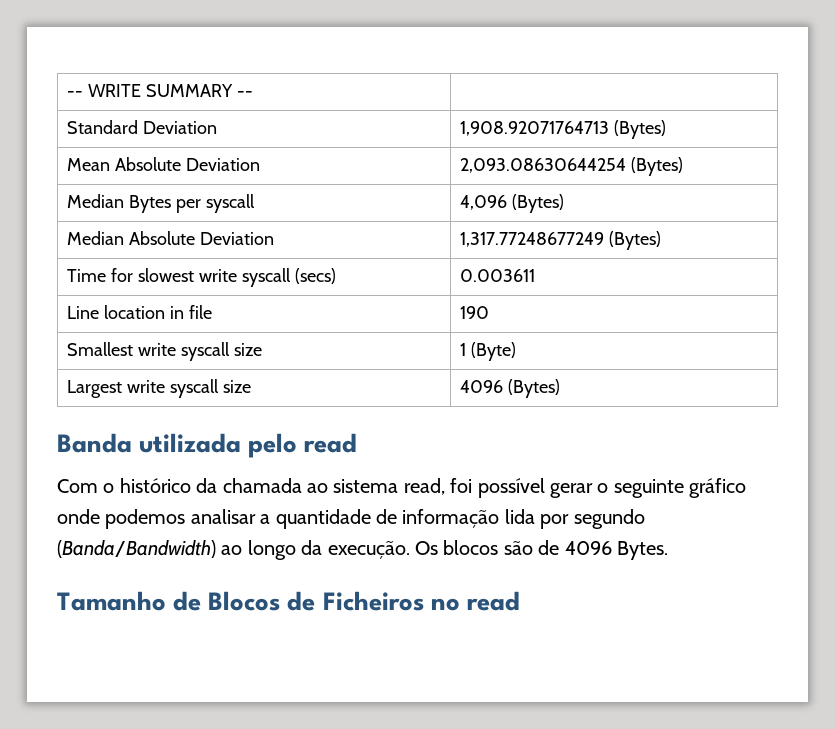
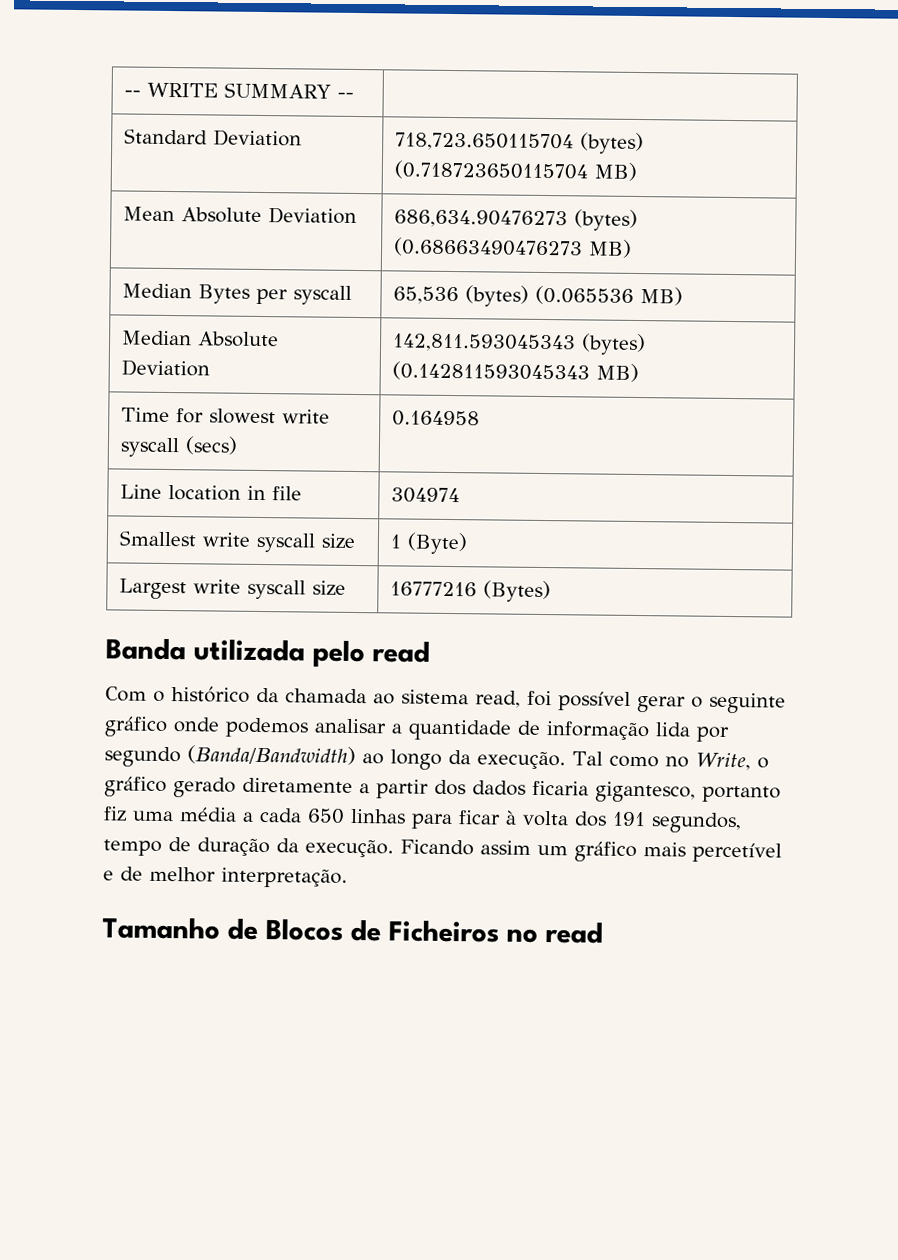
[460,120,667,139] 1,908.92071764713 (Bytes) -> [395,132,645,155] [394,160,638,181] 718,723.650115704 (bytes) (0.718723650115704 MB)
[460,157,684,176] 2,093.08630644254 (Bytes) -> [394,209,639,231] [393,237,633,258] 686,634.90476273 (bytes) (0.68663490476273 MB)
[460,194,565,213] 4,096 (Bytes) -> [393,285,684,307] 65,536 (bytes) (0.065536 MB)
[460,231,662,250] 1,317.77248677249 (Bytes) -> [392,333,647,356] [392,361,640,383] 142,811.593045343 (bytes) (0.142811593045343 MB)
[460,269,536,282] 0.003611 -> [392,410,481,427] 0.164958
[460,306,490,319] 190 -> [391,487,461,504] 304974
[460,380,504,393] 4096 -> [390,581,478,597] 16777216
[415,540,668,560] Os blocos são de 4096 Bytes. -> [572,751,769,771] [104,776,781,803] [103,806,742,834] [103,837,782,863] [103,866,348,888] Tal como no Write, o gráfico gerado diretamente a partir dos dados ficaria gigantesco, portanto fiz uma média a cada 650 linhas para ficar à volta dos 191 segundos, tempo de duração da execução. Ficando assim um gráfico mais percetível e de melhor interpretação.

